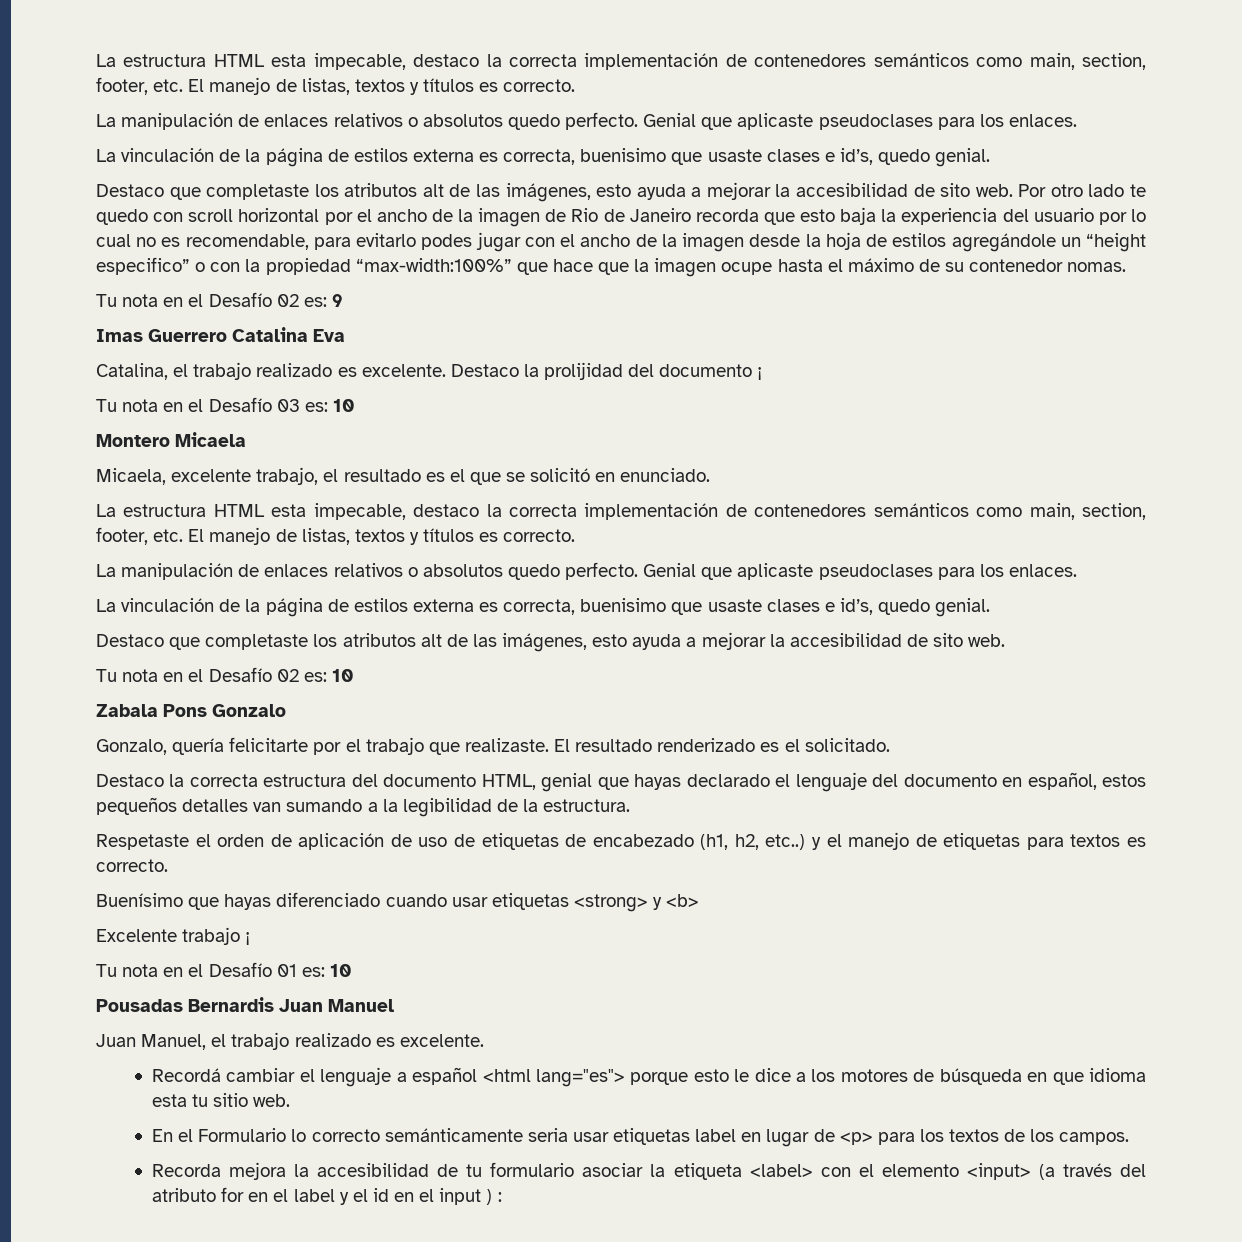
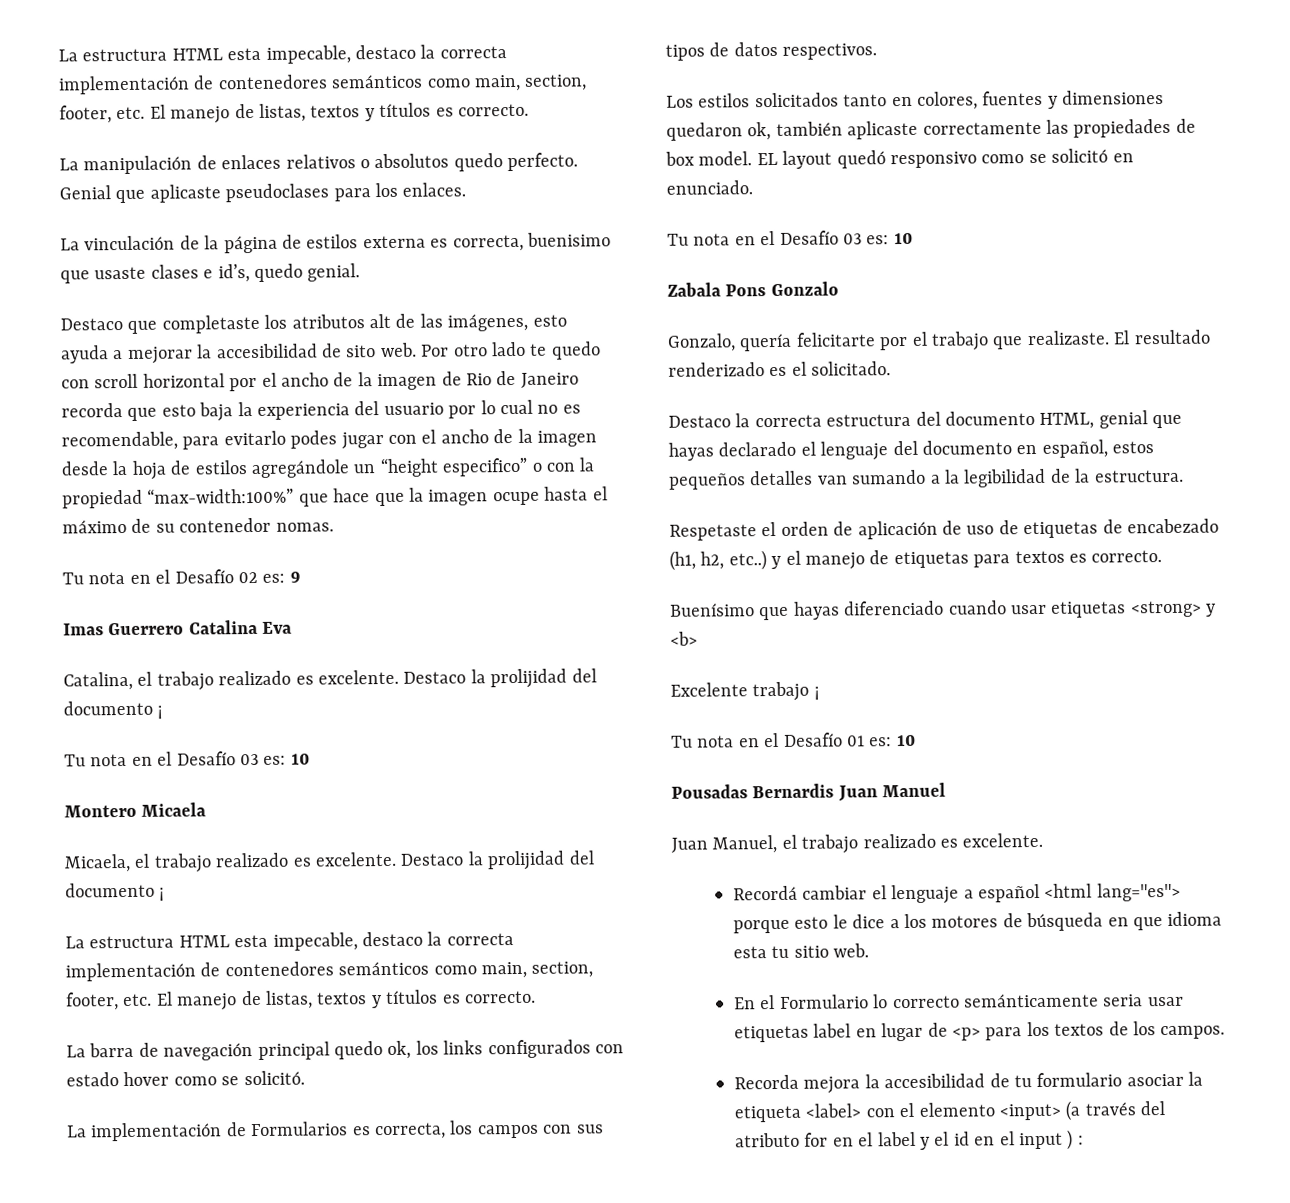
[171,467,711,485] excelente trabajo, el resultado es el que se solicitó en enunciado. -> [134,850,595,873] [65,882,166,901] el trabajo realizado es excelente. Destaco la prolijidad del documento ¡
[121,562,1077,580] [96,598,991,617] [96,632,1006,652] [96,667,299,682] manipulación de enlaces relativos o absolutos quedo perfecto. Genial que aplicaste pseudoclases para los enlaces. // La vinculación de la página de estilos externa es correcta, buenisimo que usaste clases e id’s, quedo genial. // Destaco que completaste los atributos alt de las imágenes, esto ayuda a mejorar la accesibilidad de sito web. // Tu nota en el Desafío 02 -> [89,1039,624,1061] [66,1070,305,1087] [67,1120,604,1142] [665,41,878,61] [666,89,1165,110] [666,118,1196,141] [665,148,1134,169] [666,180,753,195] [667,230,862,246] barra de navegación principal quedo ok, los links configurados con estado hover como se solicitó. // La implementación de Formularios es correcta, los campos con sus tipos de datos respectivos. // Los estilos solicitados tanto en colores, fuentes y dimensiones quedaron ok, también aplicaste correctamente las propiedades de box model. EL layout quedó responsivo como se solicitó en enunciado. // Tu nota en el Desafío 03

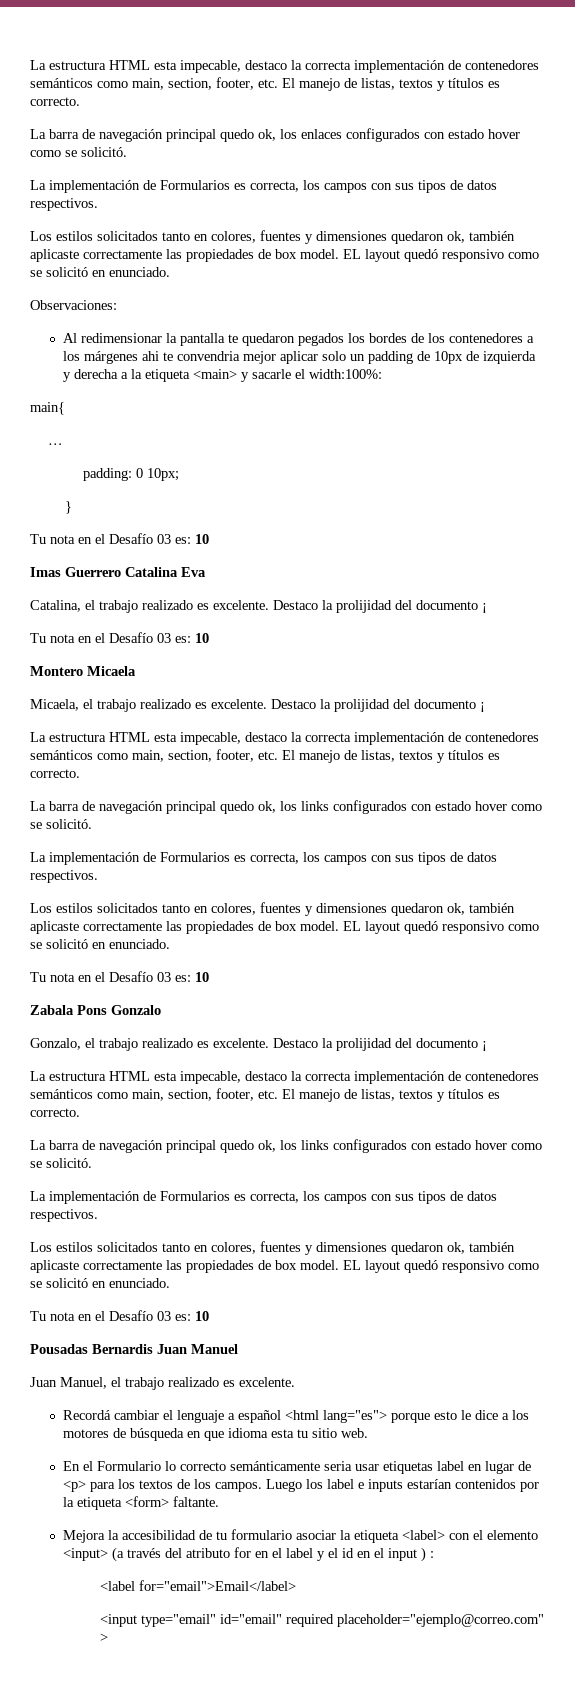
[83,152,579,175] [59,182,467,204] [60,232,611,254] [60,263,361,284] [60,313,567,334] [61,341,601,364] [61,370,579,392] [61,399,581,422] [61,428,597,451] [61,457,595,480] [62,486,608,509] [62,517,334,534] [62,569,301,585] manipulación de enlaces relativos o absolutos quedo perfecto. Genial que aplicaste pseudoclases para los enlaces. // La vinculación de la página de estilos externa es correcta, buenisimo que usaste clases e id’s, quedo genial. // Destaco que completaste los atributos alt de las imágenes, esto ayuda a mejorar la accesibilidad de sito web. Por otro lado te quedo con scroll horizontal por el ancho de la imagen de Rio de Janeiro recorda que esto baja la experiencia del usuario por lo cual no es recomendable, para evitarlo podes jugar con el ancho de la imagen desde la hoja de estilos agregándole un “height especifico” o con la propiedad “max-width:100%” que hace que la imagen ocupe hasta el máximo de su contenedor nomas. // Tu nota en el Desafío 02 es: 9 -> [49,128,520,142] [30,147,127,157] [30,180,497,193] [30,198,98,211] [30,230,515,244] [30,249,539,262] [30,267,170,277] [30,300,117,310] [63,333,535,346] [63,351,537,364] [63,369,383,382] [30,402,65,415] [47,443,63,445] [82,468,179,481] [64,501,72,514] [30,533,209,544] barra de navegación principal quedo ok, los enlaces configurados con estado hover como se solicitó. // La implementación de Formularios es correcta, los campos con sus tipos de datos respectivos. // Los estilos solicitados tanto en colores, fuentes y dimensiones quedaron ok, también aplicaste correctamente las propiedades de box model. EL layout quedó responsivo como se solicitó en enunciado. // Observaciones: // Al redimensionar la pantalla te quedaron pegados los bordes de los contenedores a los márgenes ahi te convendria mejor aplicar solo un padding de 10px de izquierda y derecha a la etiqueta <main> y sacarle el width:100%: // main{ // … // padding: 0 10px; // } // Tu nota en el Desafío 03 es: 10
[739,329,1211,352] [668,361,892,377] [668,410,1183,429] [668,439,1155,461] [669,468,1184,490] [669,518,1219,541] [669,550,1163,571] [670,600,1217,621] [670,631,698,646] [670,681,820,702] [671,732,865,748] quería felicitarte por el trabajo que realizaste. El resultado renderizado es el solicitado. // Destaco la correcta estructura del documento HTML, genial que hayas declarado el lenguaje del documento en español, estos pequeños detalles van sumando a la legibilidad de la estructura. // Respetaste el orden de aplicación de uso de etiquetas de encabezado (h1, h2, etc..) y el manejo de etiquetas para textos es correcto. // Buenísimo que hayas diferenciado cuando usar etiquetas <strong> y <b> // Excelente trabajo ¡ // Tu nota en el Desafío 01 -> [85,1038,487,1051] [30,1071,539,1084] [30,1088,500,1102] [30,1108,80,1117] [30,1139,542,1153] [30,1158,92,1168] [30,1191,497,1204] [30,1209,98,1222] [30,1241,515,1255] [30,1260,539,1273] [30,1278,170,1288] [30,1310,171,1321] el trabajo realizado es excelente. Destaco la prolijidad del documento ¡ // La estructura HTML esta impecable, destaco la correcta implementación de contenedores semánticos como main, section, footer, etc. El manejo de listas, textos y títulos es correcto. // La barra de navegación principal quedo ok, los links configurados con estado hover como se solicitó. // La implementación de Formularios es correcta, los campos con sus tipos de datos respectivos. // Los estilos solicitados tanto en colores, fuentes y dimensiones quedaron ok, también aplicaste correctamente las propiedades de box model. EL layout quedó responsivo como se solicitó en enunciado. // Tu nota en el Desafío 03
[733,1074,861,1094] // Recorda mejora -> [266,1479,540,1492] [63,1496,220,1510] [63,1530,106,1543] Luego los label e inputs estarían contenidos por la etiqueta <form> faltante. // Mejora
(1084, 1140) none -> [99,1580,296,1591] [99,1614,544,1627] [99,1633,108,1642] // <label for="email">Email</label> // <input type="email" id="email" required placeholder="ejemplo@correo.com" >

